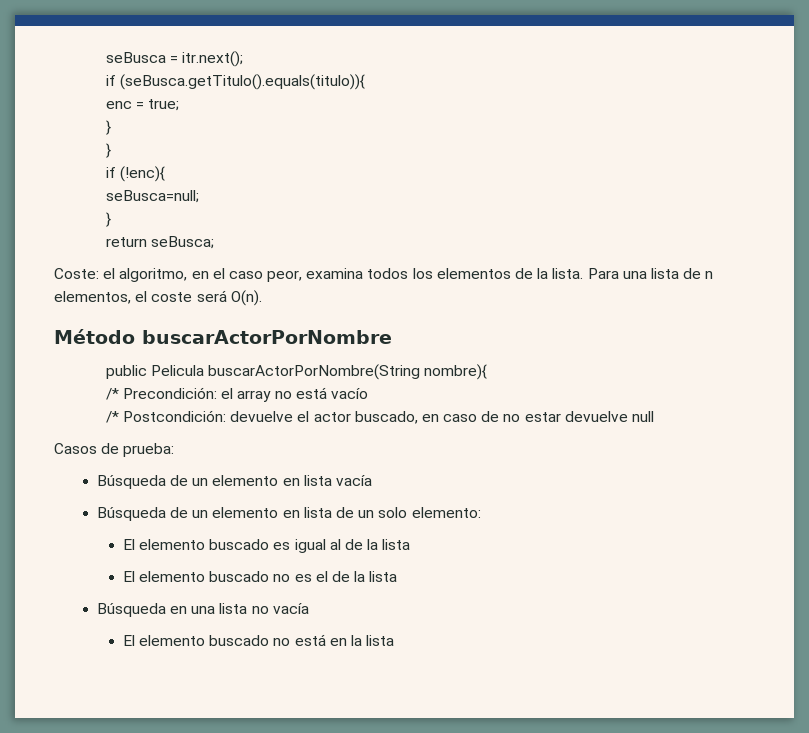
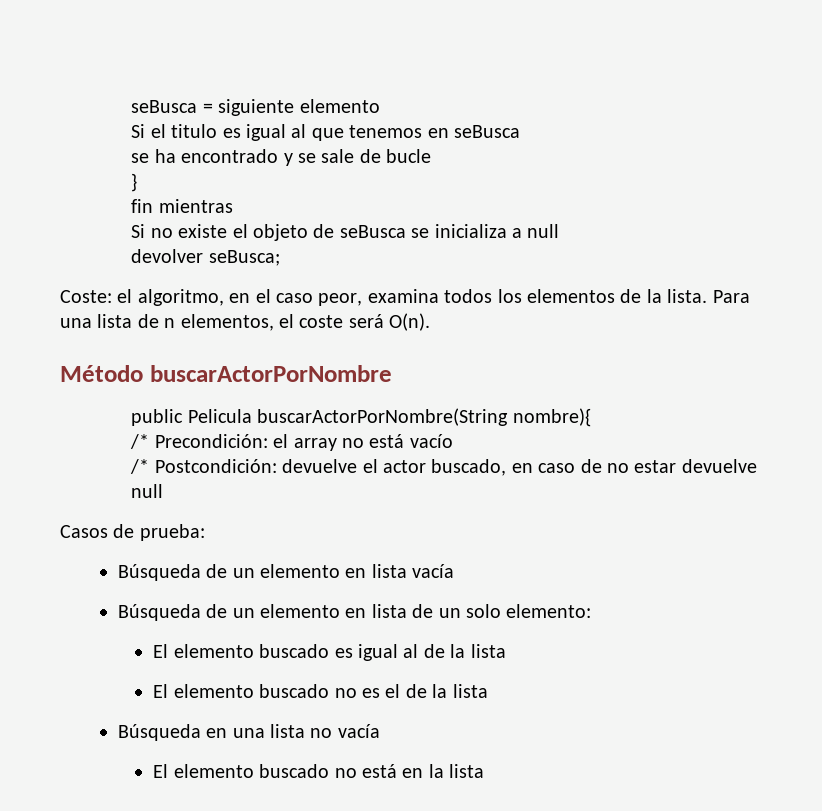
[182,51,244,67] [105,74,365,90] [105,99,180,111] [105,120,111,135] [105,143,111,158] [105,166,165,182] [105,190,199,203] [105,212,111,227] [105,237,147,247] itr.next(); // if (seBusca.getTitulo().equals(titulo)){ // enc = true; // } // } // if (!enc){ // seBusca=null; // } // return -> [218,99,380,116] [131,124,521,141] [131,149,432,166] [131,173,138,192] [131,199,233,213] [131,224,560,241] [131,249,204,263] siguiente elemento // Si el titulo es igual al que tenemos en seBusca // se ha encontrado y se sale de bucle // } // fin mientras // Si no existe el objeto de seBusca se inicializa a null // devolver

